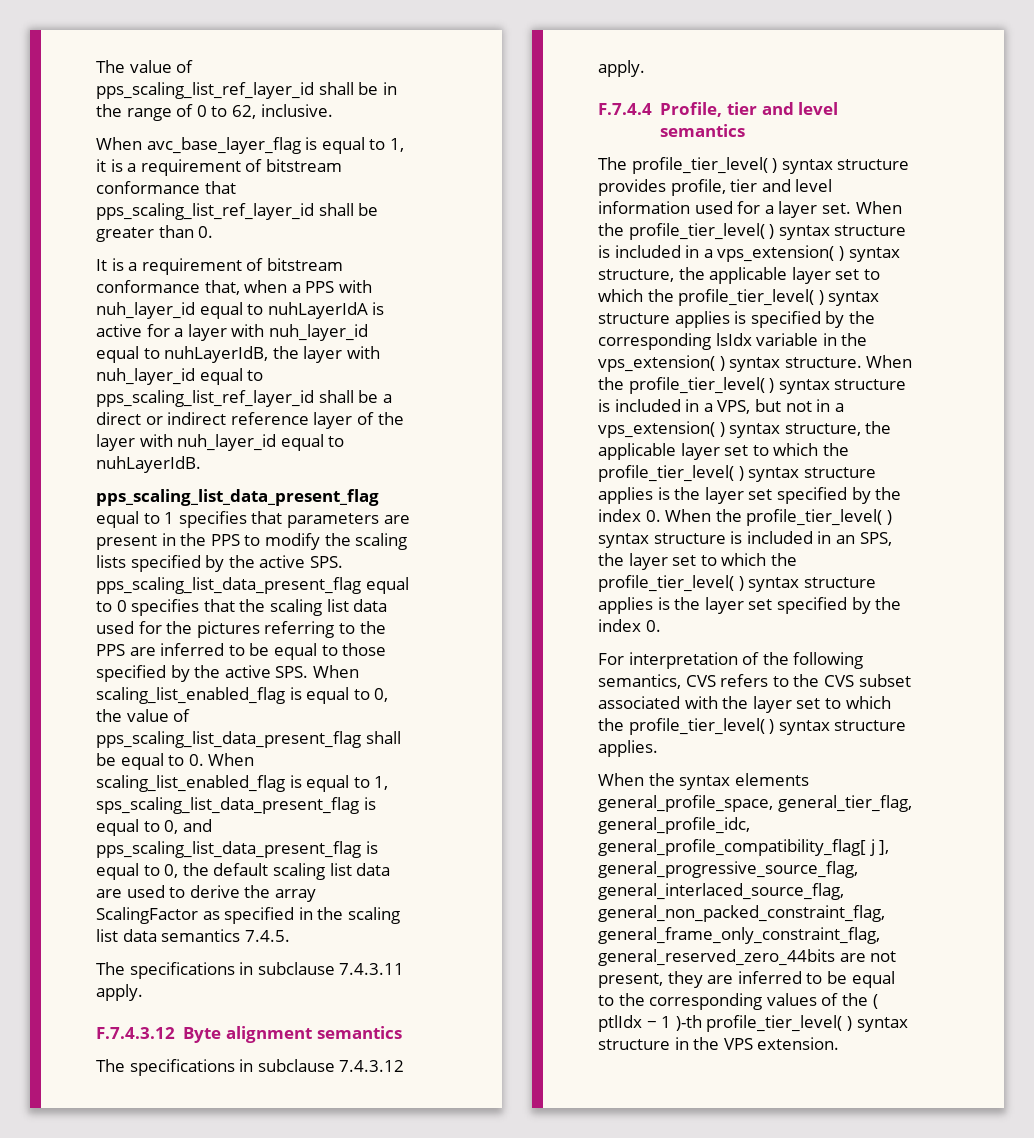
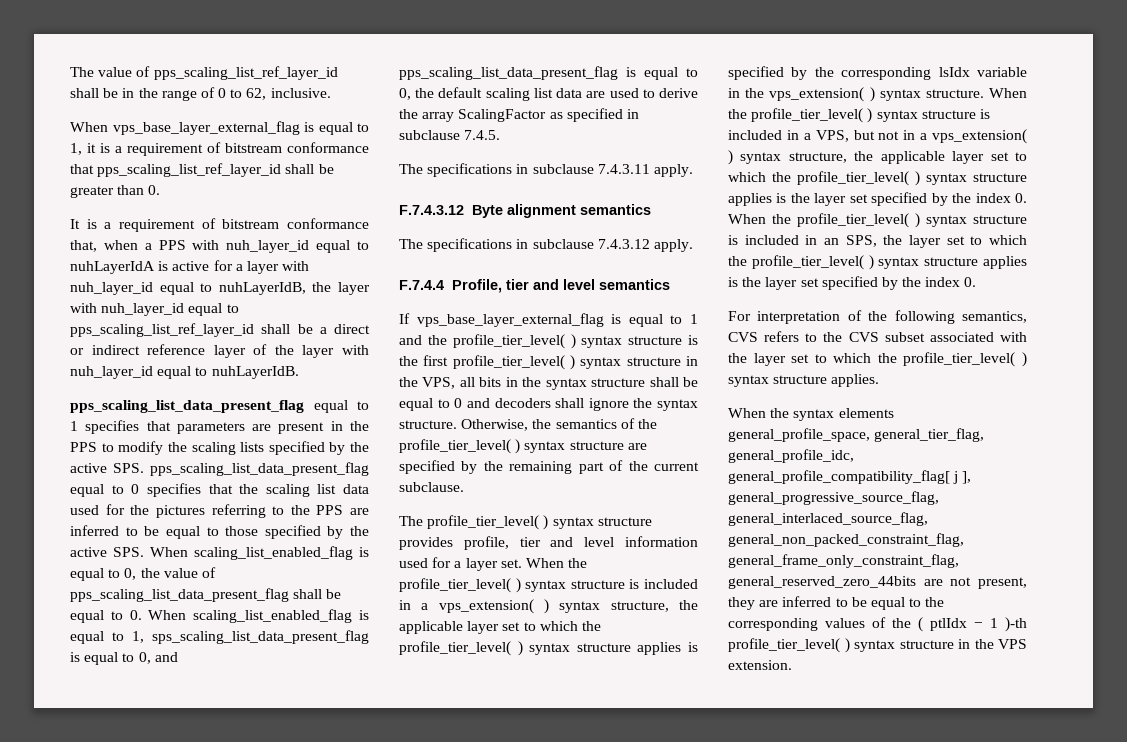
[146,137,301,154] avc_base_layer_flag -> [112,121,300,135] vps_base_layer_external_flag
[317,907,400,924] [96,929,241,942] the scaling list data semantics -> [399,130,460,140] subclause
(746, 130) none -> [399,313,698,327] [399,334,698,349] [399,355,698,370] [399,377,698,390] [399,398,698,411] [399,418,657,431] [399,439,647,454] [399,460,699,474] [399,482,464,492] // If vps_base_layer_external_flag is equal to 1 and the profile_tier_level( ) syntax structure is the first profile_tier_level( ) syntax structure in the VPS, all bits in the syntax structure shall be equal to 0 and decoders shall ignore the syntax structure. Otherwise, the semantics of the profile_tier_level( ) syntax structure are specified by the remaining part of the current subclause.

